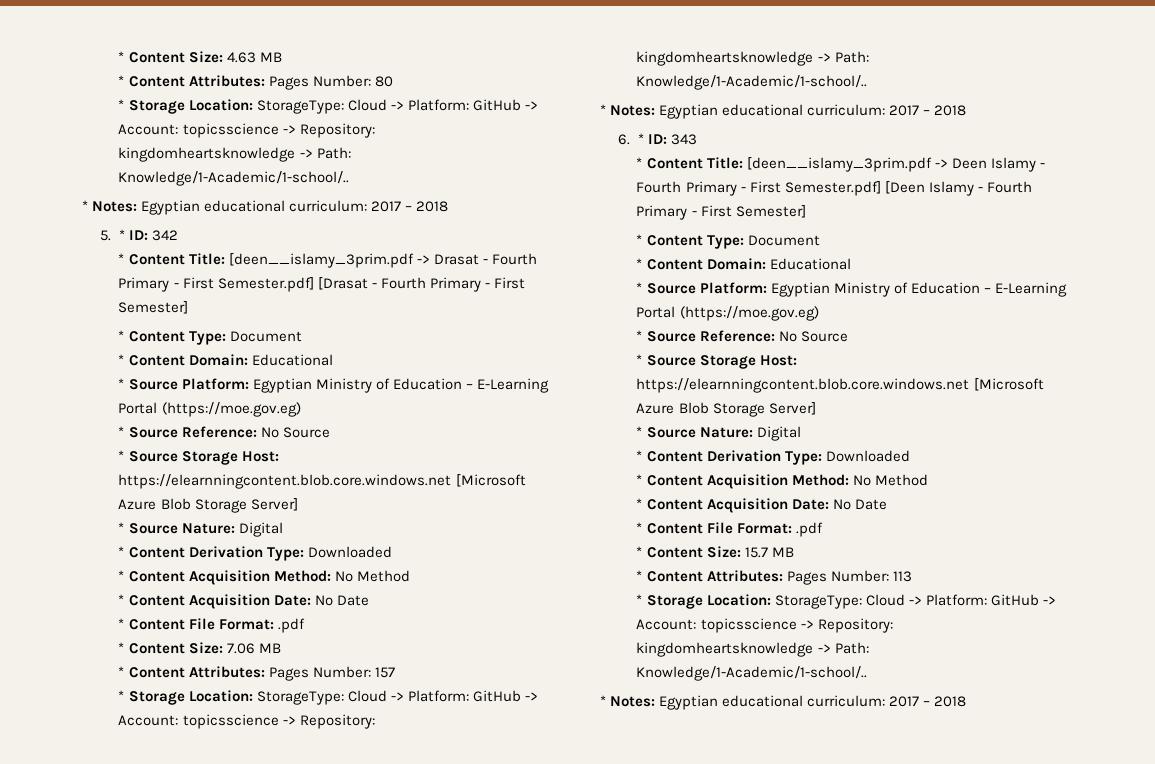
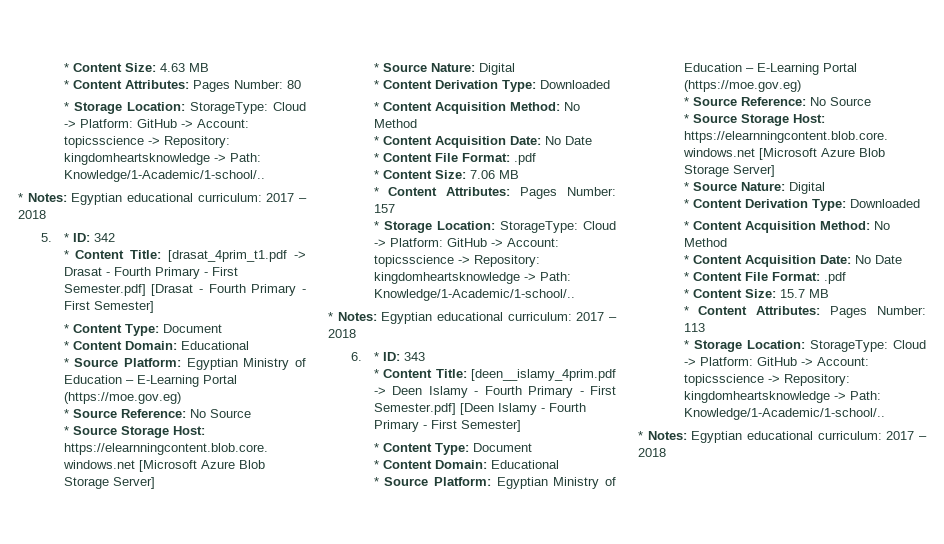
[228,253,414,268] [deen__islamy_3prim.pdf -> [168,250,288,262] [drasat_4prim_t1.pdf
[746,157,932,172] [deen__islamy_3prim.pdf -> [471,369,616,381] [deen__islamy_4prim.pdf

